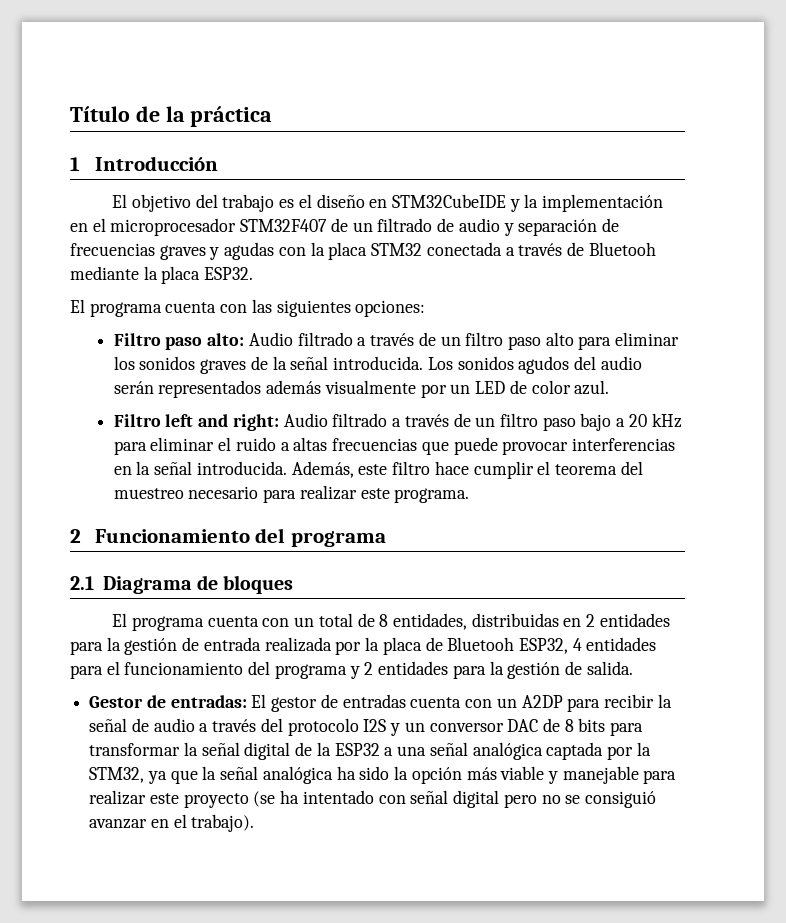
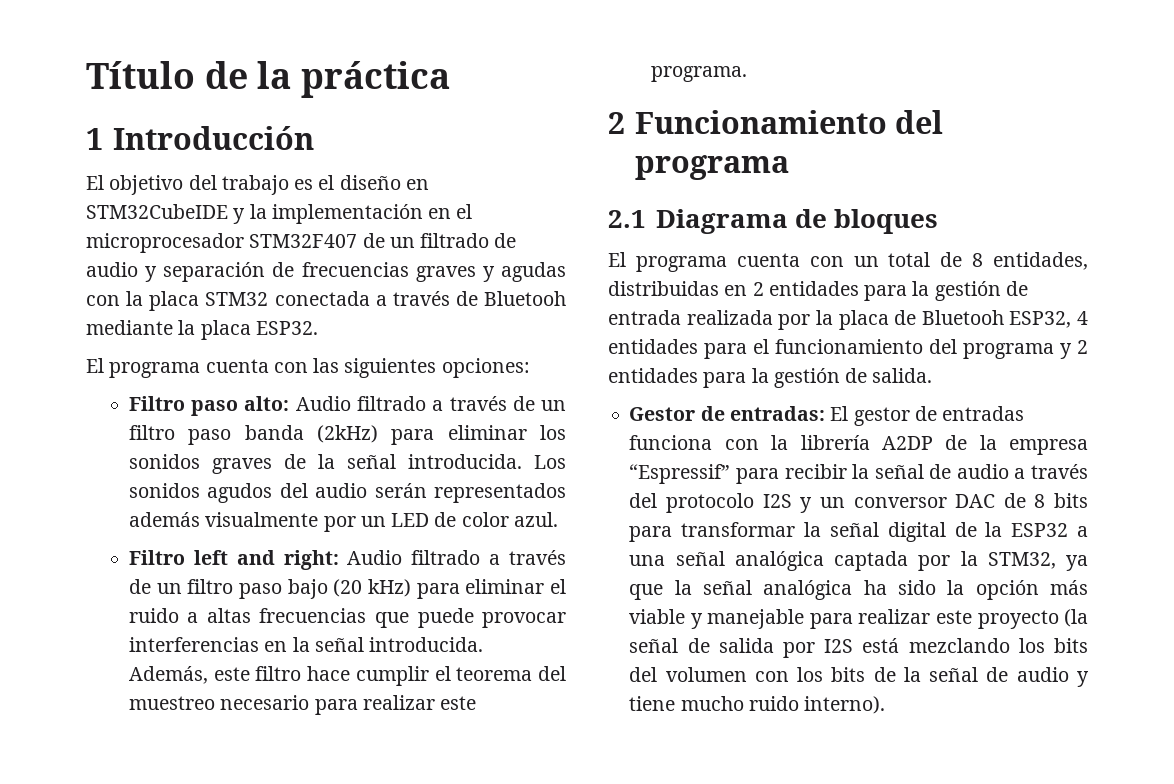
[545,332,574,346] alto -> [244,425,378,443] banda (2kHz)
[616,413,682,428] a 20 kHz -> [333,579,411,597] (20 kHz)
[410,695,563,708] cuenta con un A2DP -> [629,435,1088,455] [629,464,731,484] funciona con la librería A2DP de la empresa “Espressif”
[253,790,656,808] [89,814,255,832] (se ha intentado con señal digital pero no se consiguió avanzar en el trabajo). -> [1064,609,1088,627] [629,638,1088,658] [629,667,1089,687] [629,696,886,714] (la señal de salida por I2S está mezclando los bits del volumen con los bits de la señal de audio y tiene mucho ruido interno).

